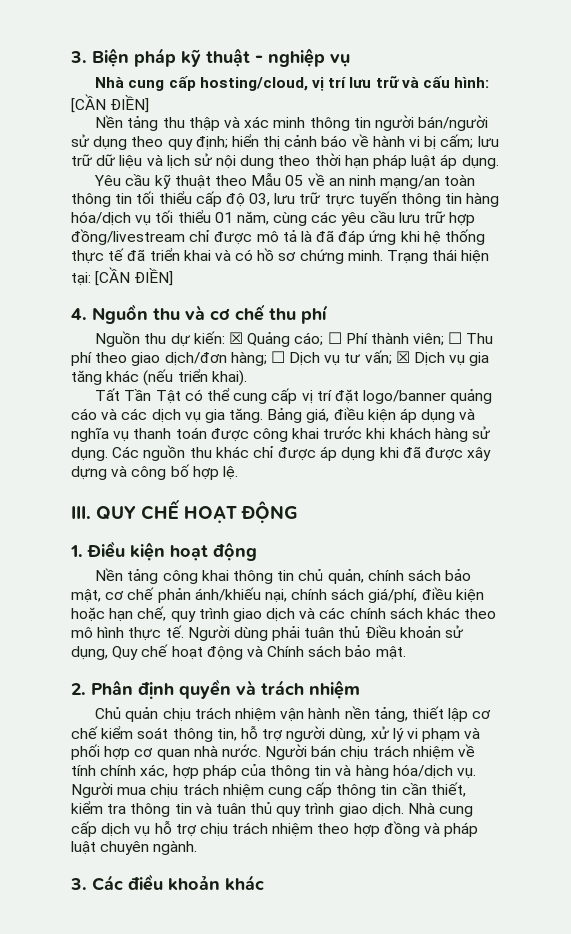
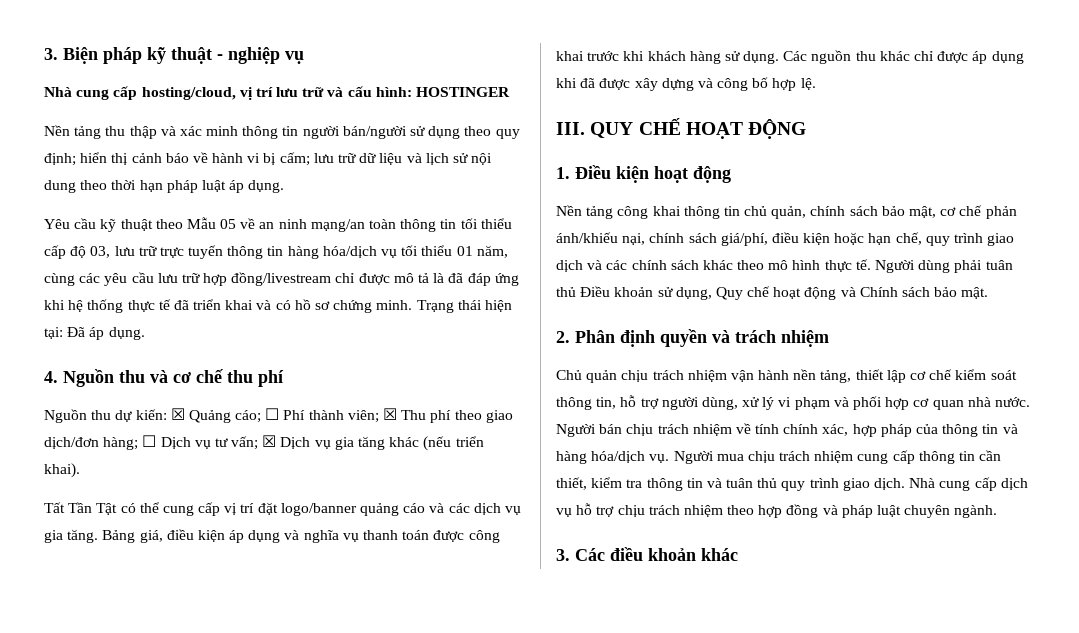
[71,94,150,113] [CẦN ĐIỀN] -> [416,87,511,97] HOSTINGER
[95,267,174,286] [CẦN ĐIỀN] -> [67,327,145,340] Đã áp dụng.
[448,332,463,344] ☐ -> [383,408,398,420] ☒

